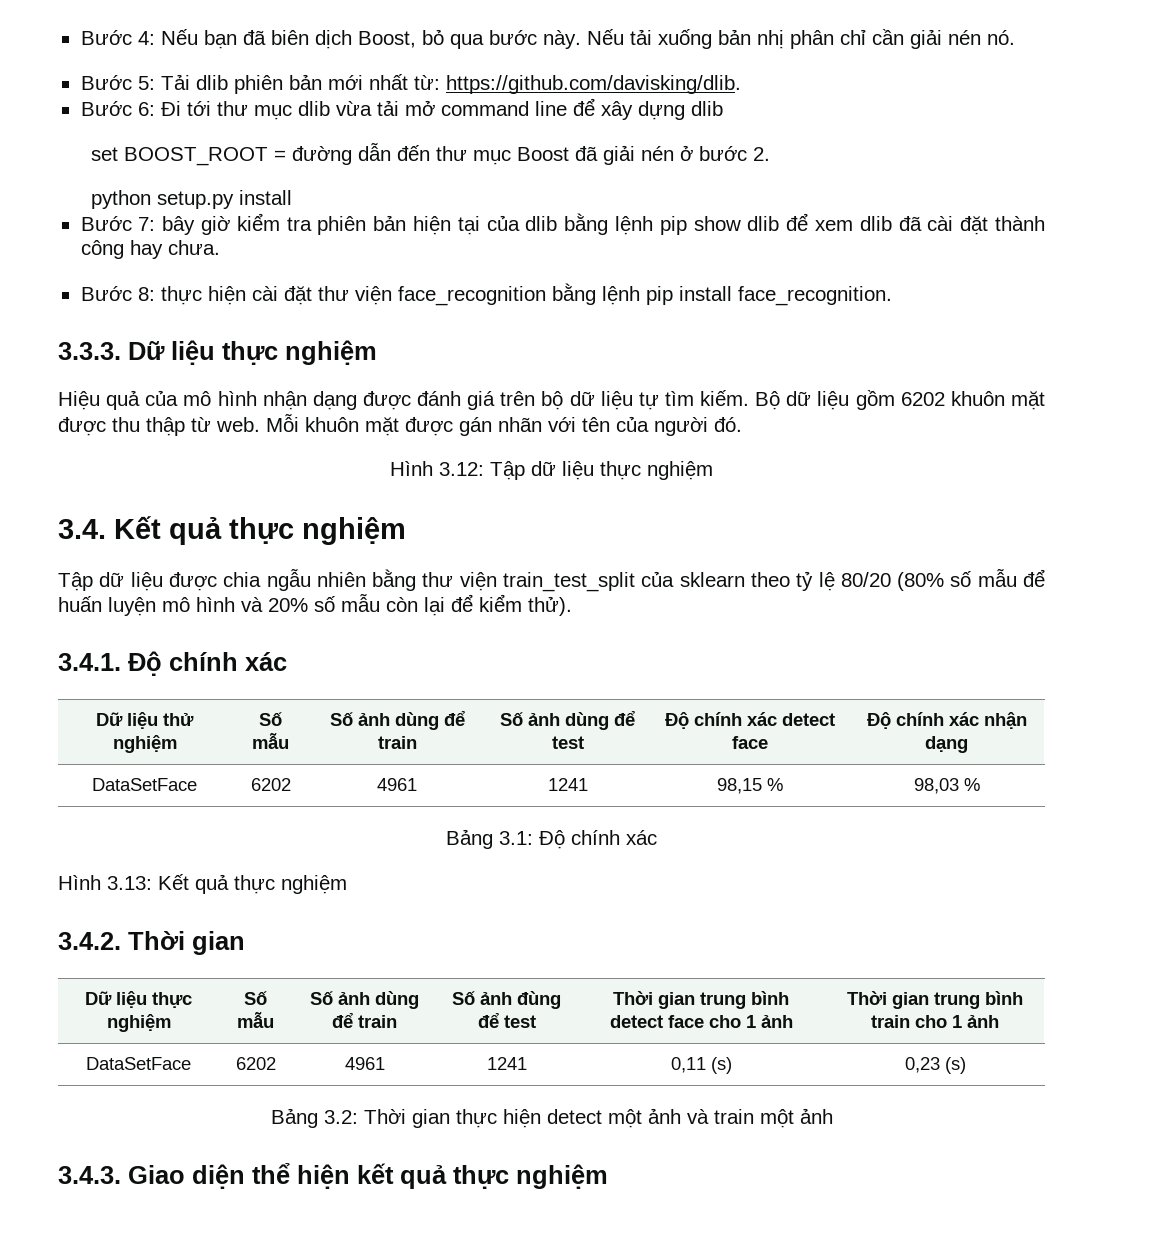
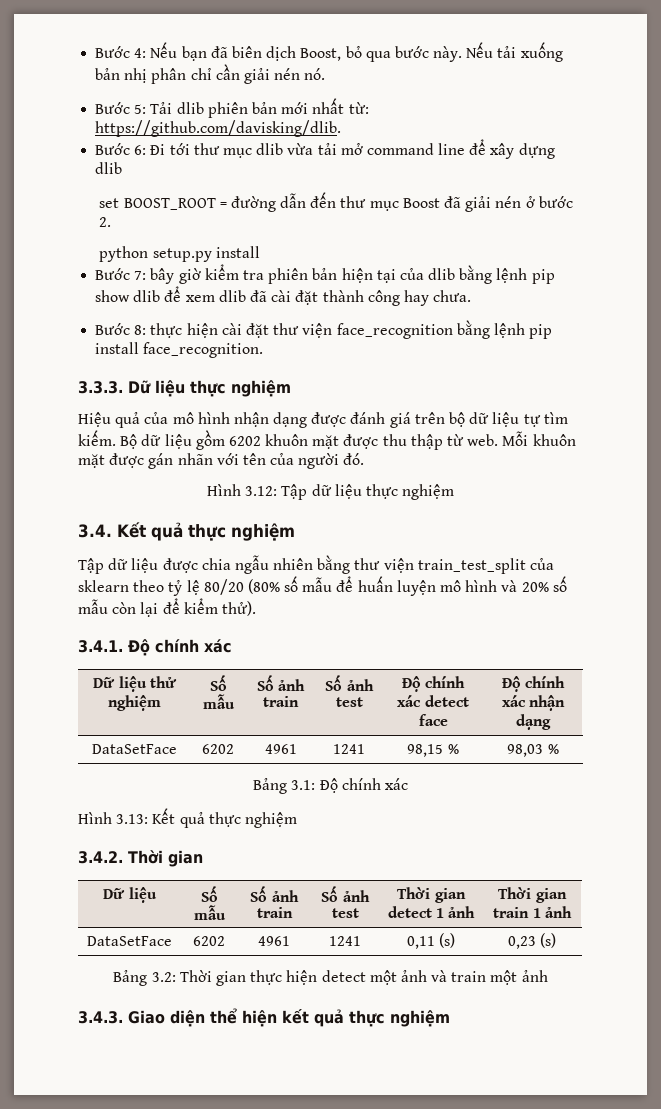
[394,711,465,730] [377,736,417,749] [500,711,635,730] dùng để train | Số ảnh dùng để -> [263,696,299,707] [325,675,374,691] train | Số ảnh
[152,992,192,1008] [106,1014,171,1032] [244,991,267,1005] [237,1012,274,1028] [310,991,419,1009] [332,1013,397,1028] [452,991,561,1009] [477,1013,499,1028] thực nghiệm | Số mẫu | Số ảnh dùng để train | Số ảnh đùng để -> [200,886,218,902] [193,905,226,920] [250,886,299,902] [256,907,293,918] [321,886,370,902] | Số mẫu | Số ảnh train | Số ảnh
[700,991,789,1009] [609,1015,741,1028] trung bình detect face cho -> [387,906,432,918] detect
[934,991,1023,1009] [871,1015,947,1028] trung bình train cho -> [493,907,530,918] train

